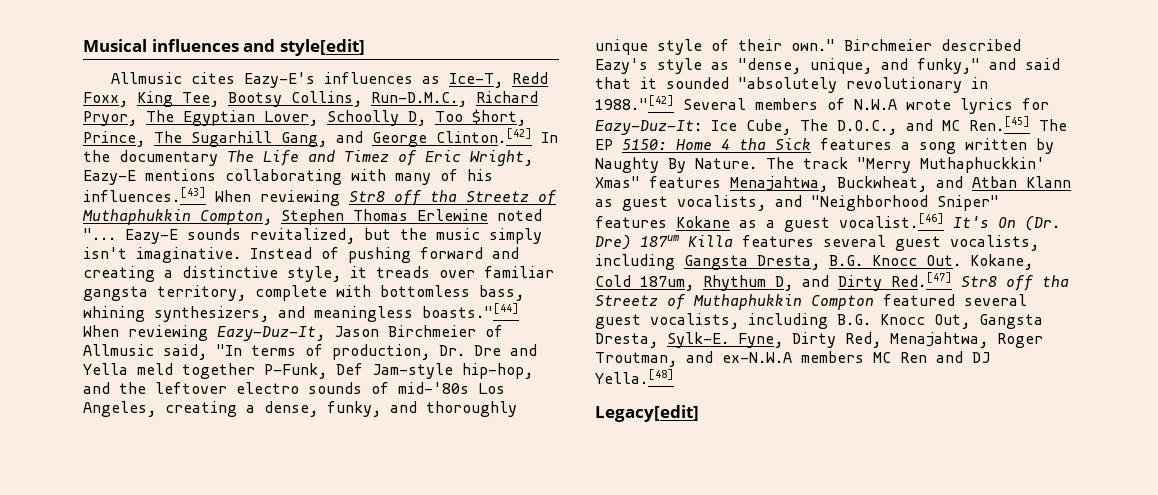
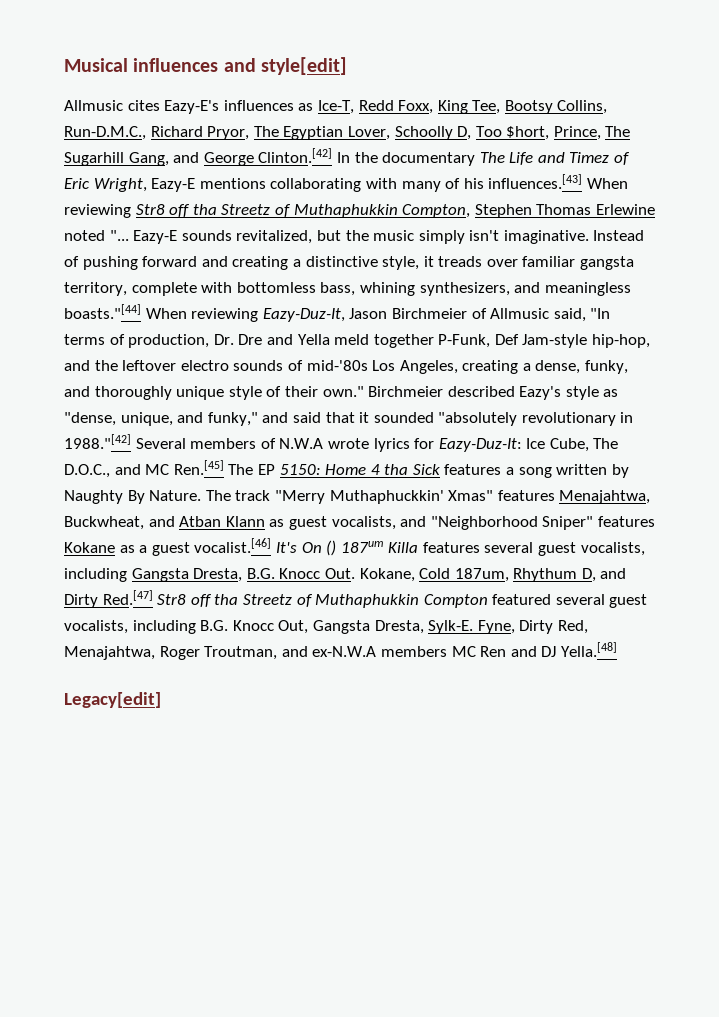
[1025,216,1061,231] [595,235,631,250] (Dr. Dre) -> [326,540,337,556] ()

